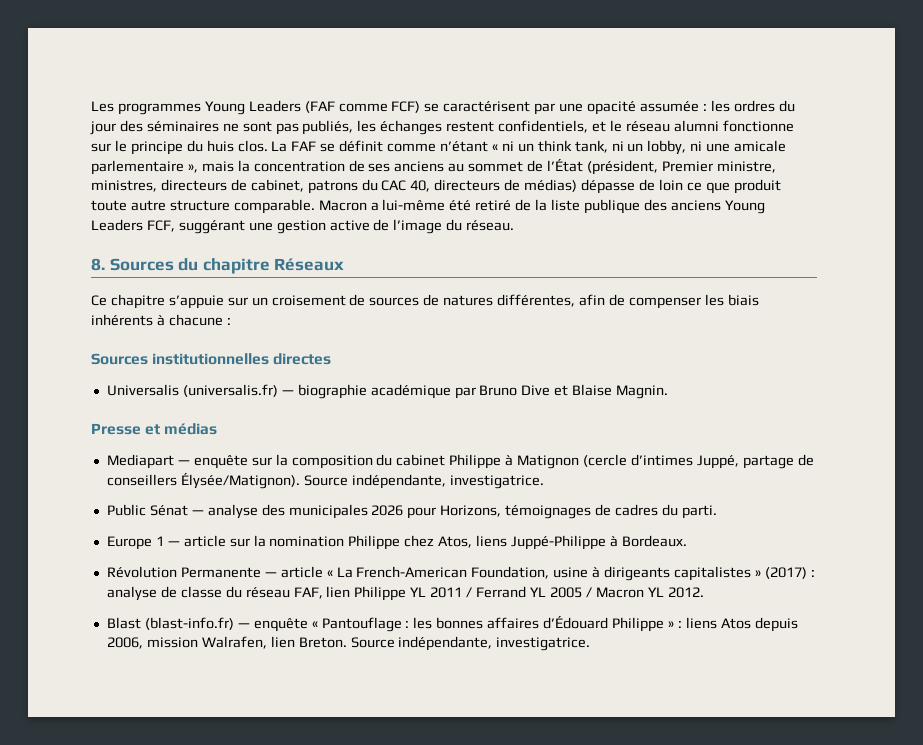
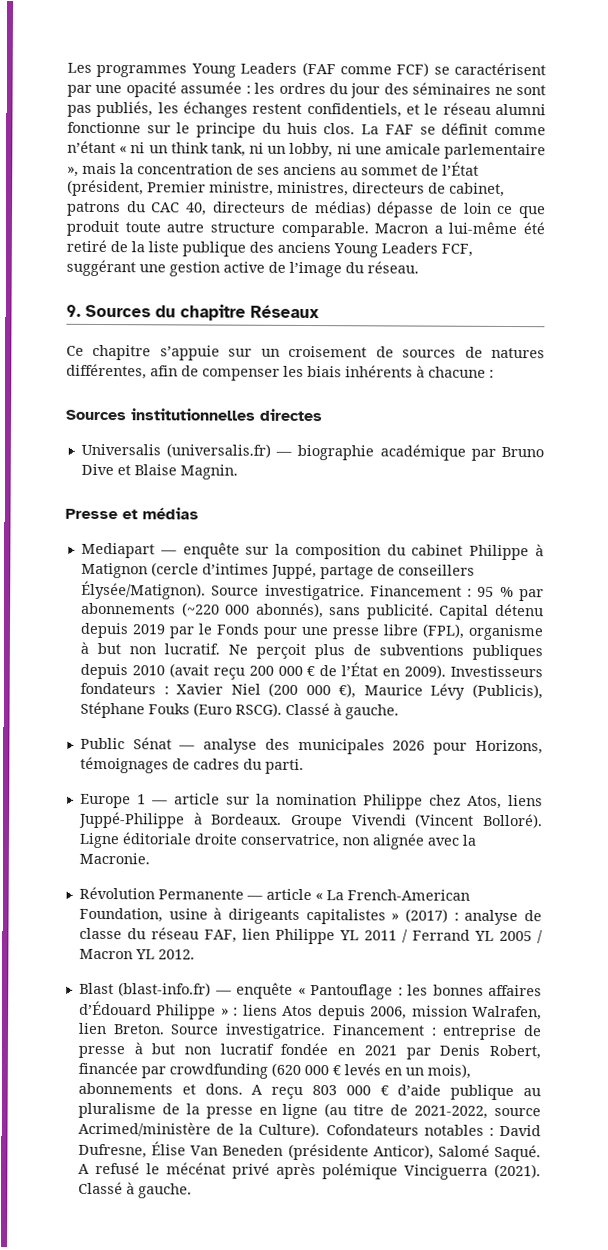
[91,258,105,271] 8. -> [66,304,81,317] 9.
[351,474,544,489] indépendante, investigatrice. -> [264,584,544,602] [80,602,544,620] [79,622,544,641] [79,641,543,661] [79,662,544,680] [79,682,544,700] [79,701,399,720] investigatrice. Financement : 95 % par abonnements (~220 000 abonnés), sans publicité. Capital détenu depuis 2019 par le Fonds pour une presse libre (FPL), organisme à but non lucratif. Ne perçoit plus de subventions publiques depuis 2010 (avait reçu 200 000 € de l’État en 2009). Investisseurs fondateurs : Xavier Niel (200 000 €), Maurice Lévy (Publicis), Stéphane Fouks (Euro RSCG). Classé à gauche.
(687, 541) none -> [290,813,543,830] [78,832,476,850] [78,852,150,865] Groupe Vivendi (Vincent Bolloré). Ligne éditoriale droite conservatrice, non alignée avec la Macronie.
[398,636,591,651] indépendante, investigatrice. -> [225,1023,543,1041] [77,1042,541,1060] [77,1061,471,1079] [77,1082,541,1101] [77,1102,541,1120] [77,1121,541,1138] [77,1141,541,1162] [77,1161,541,1180] [77,1181,192,1199] investigatrice. Financement : entreprise de presse à but non lucratif fondée en 2021 par Denis Robert, financée par crowdfunding (620 000 € levés en un mois), abonnements et dons. A reçu 803 000 € d’aide publique au pluralisme de la presse en ligne (au titre de 2021-2022, source Acrimed/ministère de la Culture). Cofondateurs notables : David Dufresne, Élise Van Beneden (présidente Anticor), Salomé Saqué. A refusé le mécénat privé après polémique Vinciguerra (2021). Classé à gauche.

